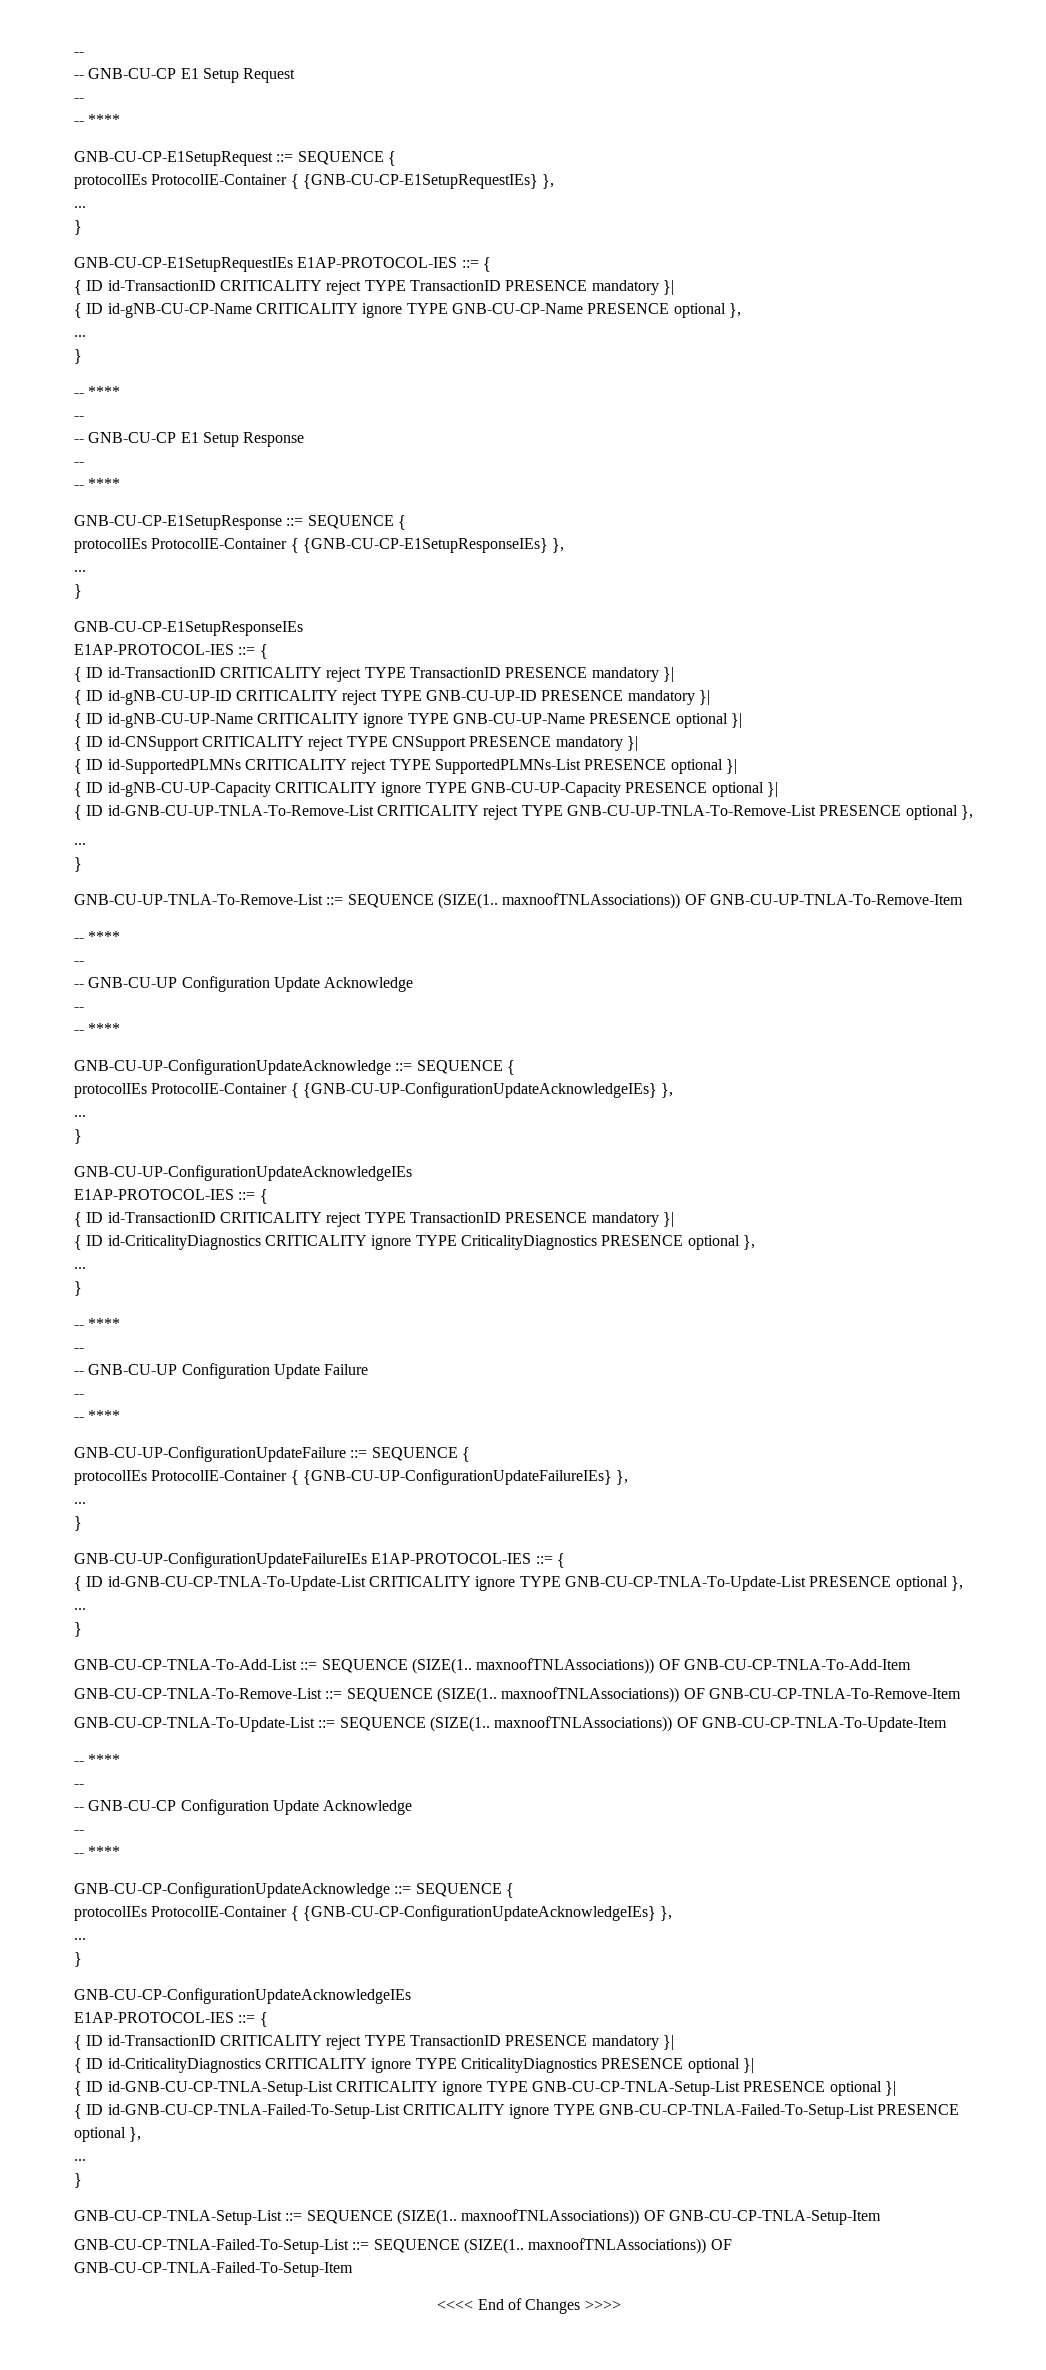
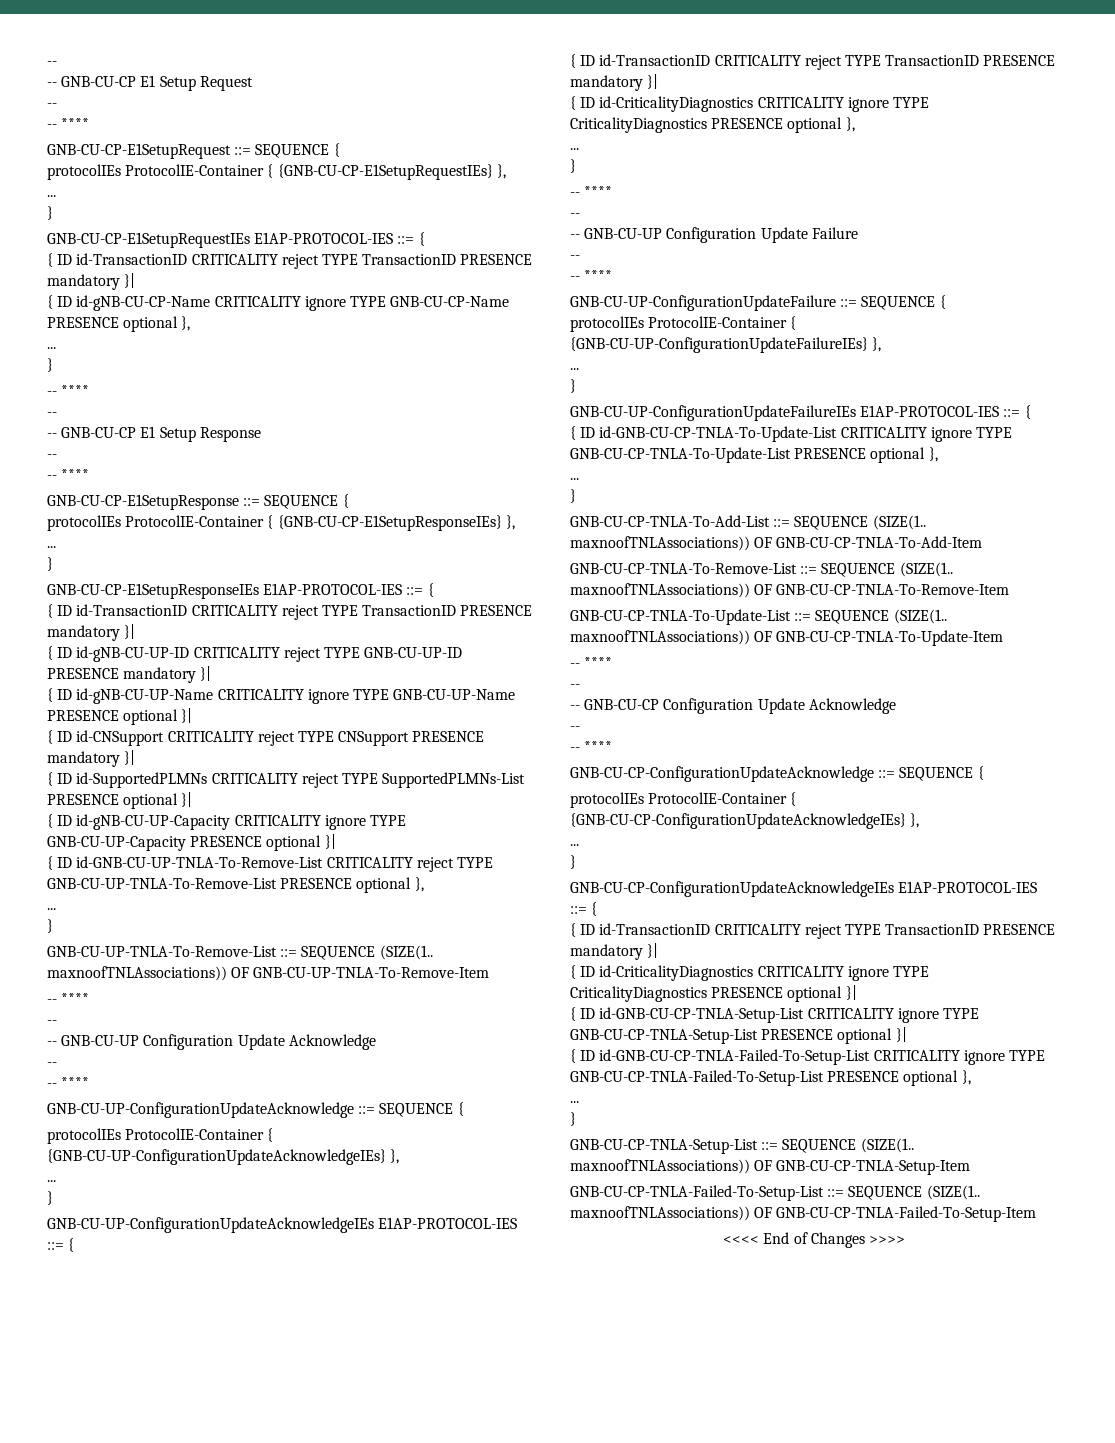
(303, 628) // -> (259, 591) none
(412, 1173) // -> (374, 1225) none
(411, 1996) // -> (894, 889) none

